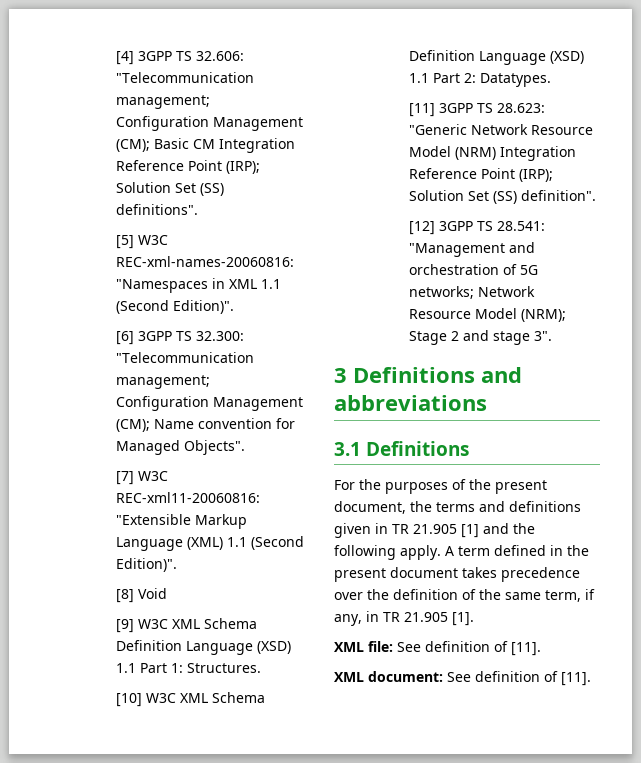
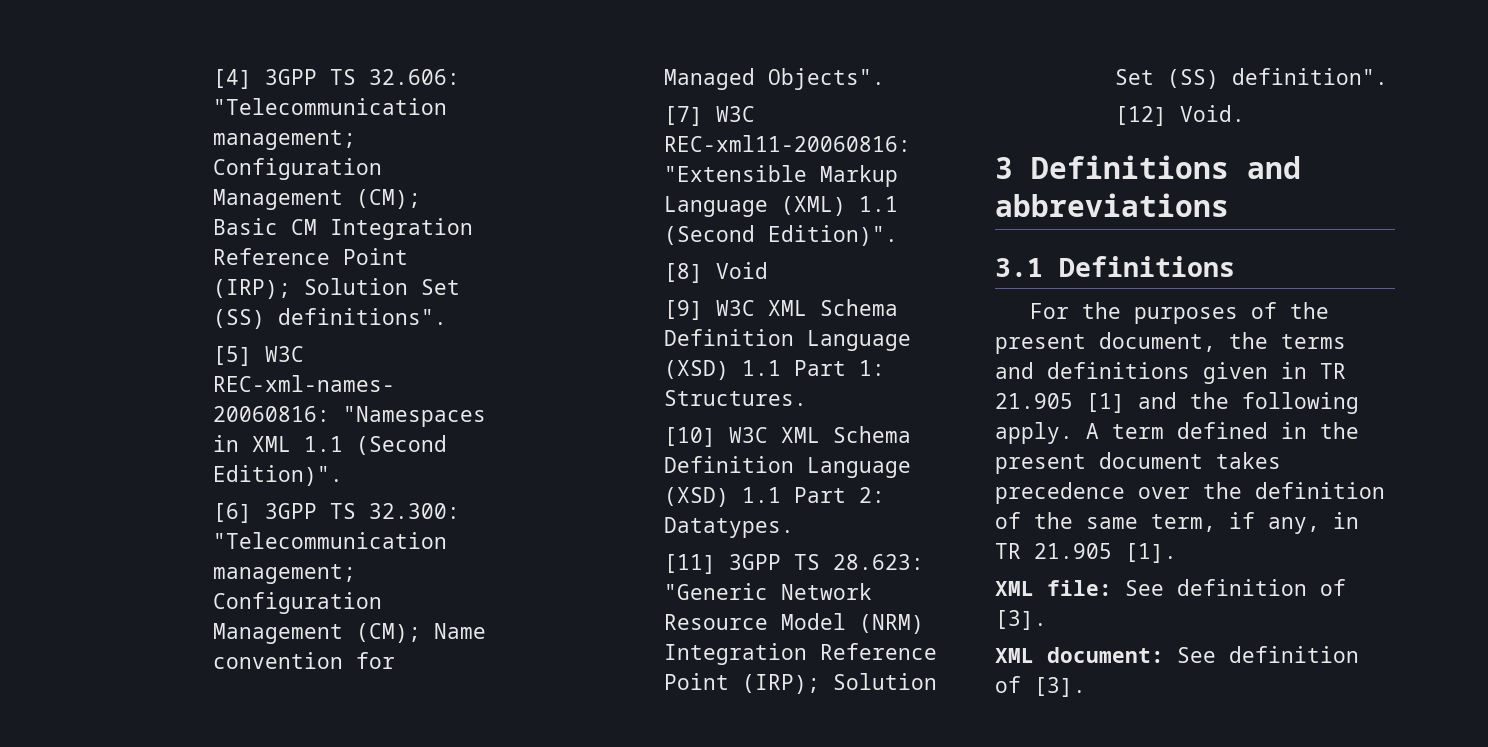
[439,221,546,231] [409,242,536,257] [409,264,539,275] [409,286,536,299] [409,308,567,322] [409,330,553,345] 3GPP TS 28.541: "Management and orchestration of 5G networks; Network Resource Model (NRM); Stage 2 and stage 3". -> [1180,105,1245,122] Void.
[511,642,541,656] [11]. -> [995,610,1047,630] [3].
[561,672,591,686] [11]. -> [1034,677,1086,697] [3].

